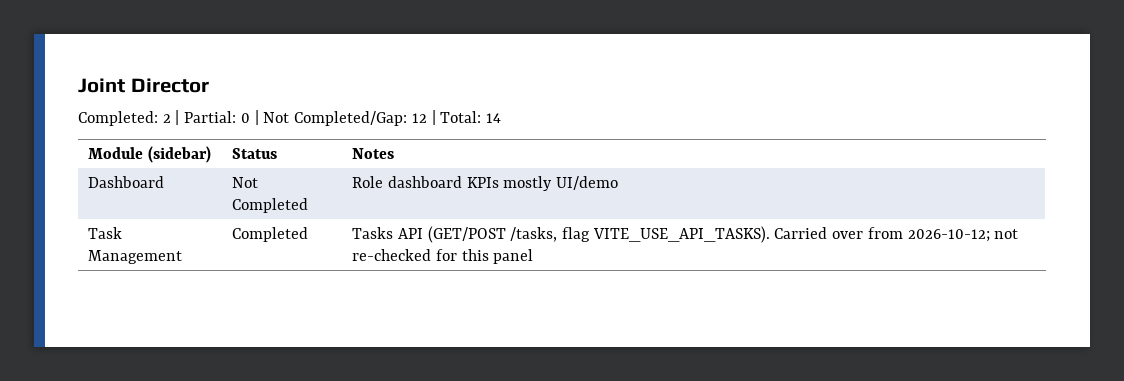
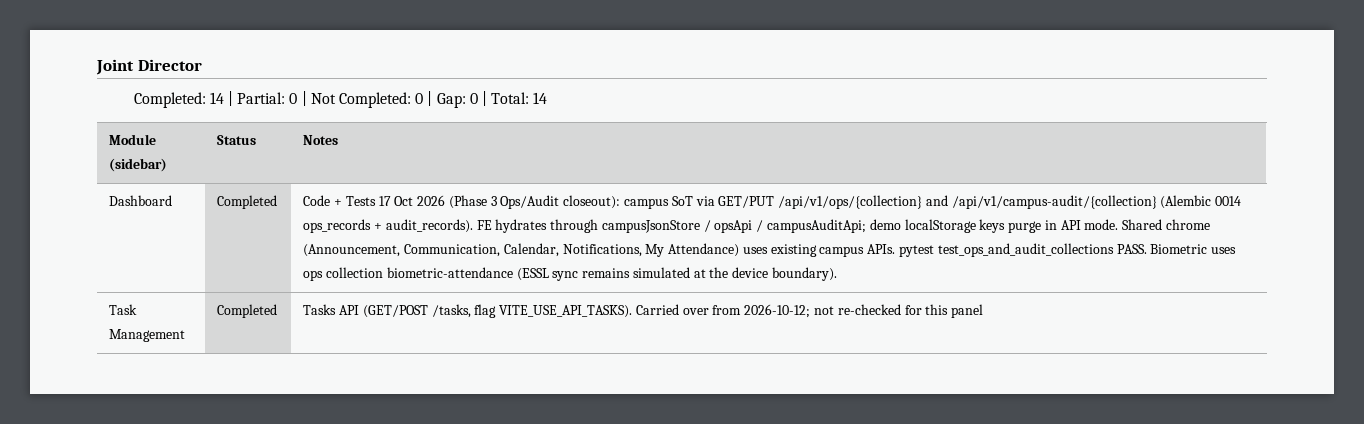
[162,114,171,123] 2 -> [209,92,224,104] 14
[294,111,427,126] Completed/Gap: 12 -> [338,91,478,108] Completed: 0 | Gap: 0
[232,177,259,188] [232,198,309,213] [352,176,619,191] Not Completed | Role dashboard KPIs mostly UI/demo -> [217,195,278,209] [303,195,1242,209] [303,219,1211,233] [303,243,1237,257] [303,267,837,281] Completed | Code + Tests 17 Oct 2026 (Phase 3 Ops/Audit closeout): campus SoT via GET/PUT /api/v1/ops/{collection} and /api/v1/campus-audit/{collection} (Alembic 0014 ops_records + audit_records). FE hydrates through campusJsonStore / opsApi / campusAuditApi; demo localStorage keys purge in API mode. Shared chrome (Announcement, Communication, Calendar, Notifications, My Attendance) uses existing campus APIs. pytest test_ops_and_audit_collections PASS. Biometric uses ops collection biometric-attendance (ESSL sync remains simulated at the device boundary).

